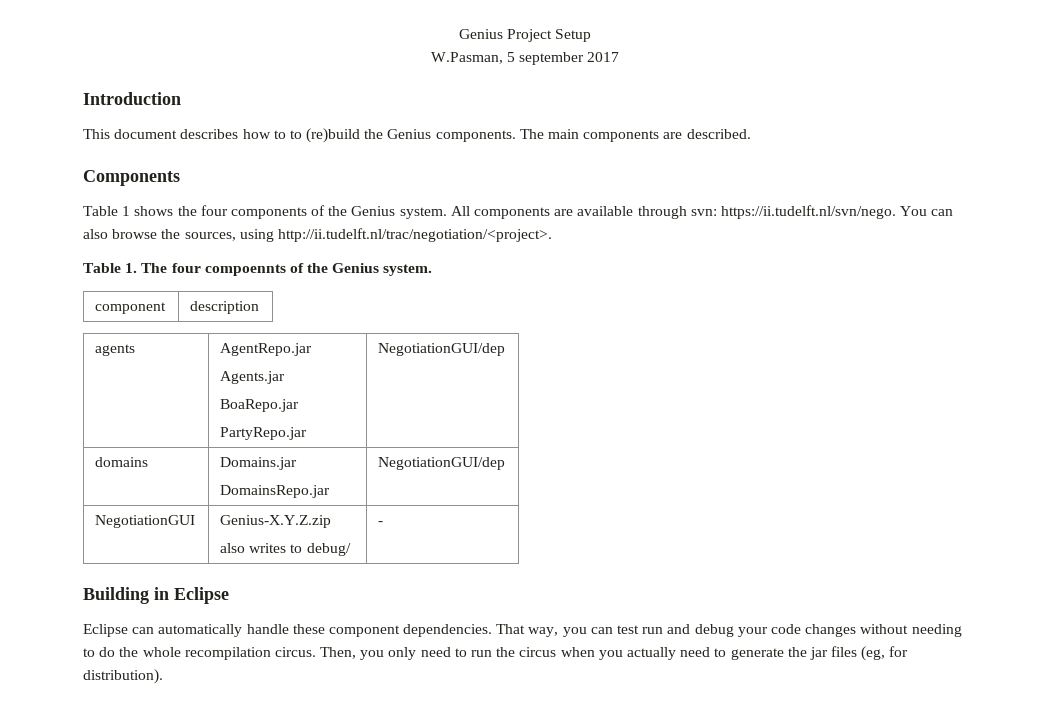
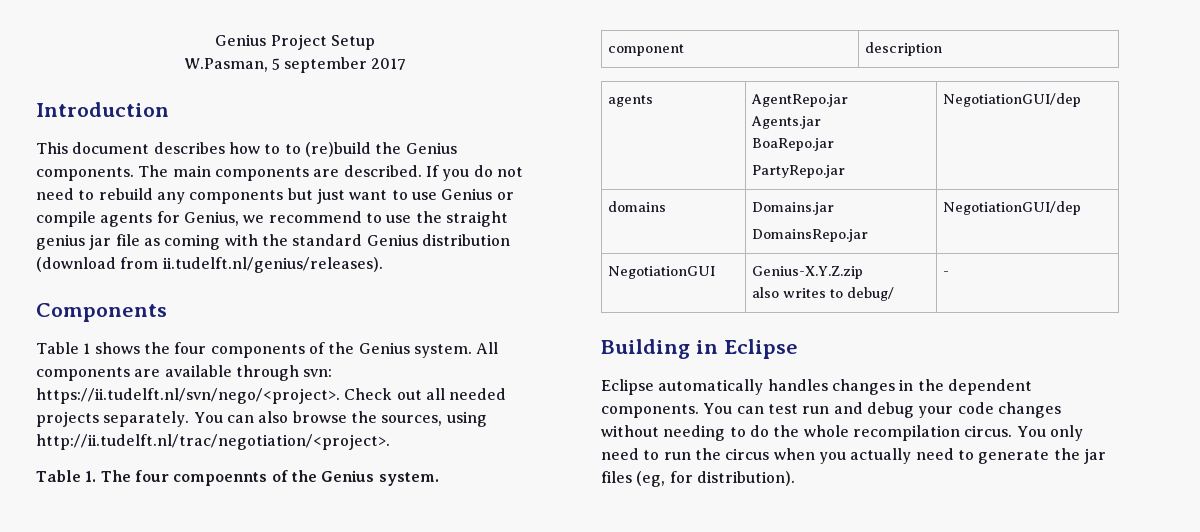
(751, 134) none -> [425,165,523,181] [36,188,514,204] [36,211,508,227] [36,234,510,250] [36,257,383,273] If you do not need to rebuild any components but just want to use Genius or compile agents for Genius, we recommend to use the straight genius jar file as coming with the standard Genius distribution (download from ii.tudelft.nl/genius/releases).
[720,205,896,219] https://ii.tudelft.nl/svn/nego. -> [36,388,507,404] [36,411,190,427] https://ii.tudelft.nl/svn/nego/<project>. Check out all needed projects separately.
[132,624,587,637] can automatically handle these component dependencies. That way, you -> [658,379,1032,395] [601,403,733,418] automatically handles changes in the dependent components. You
[320,647,385,660] Then, you -> [1016,426,1046,437] You

